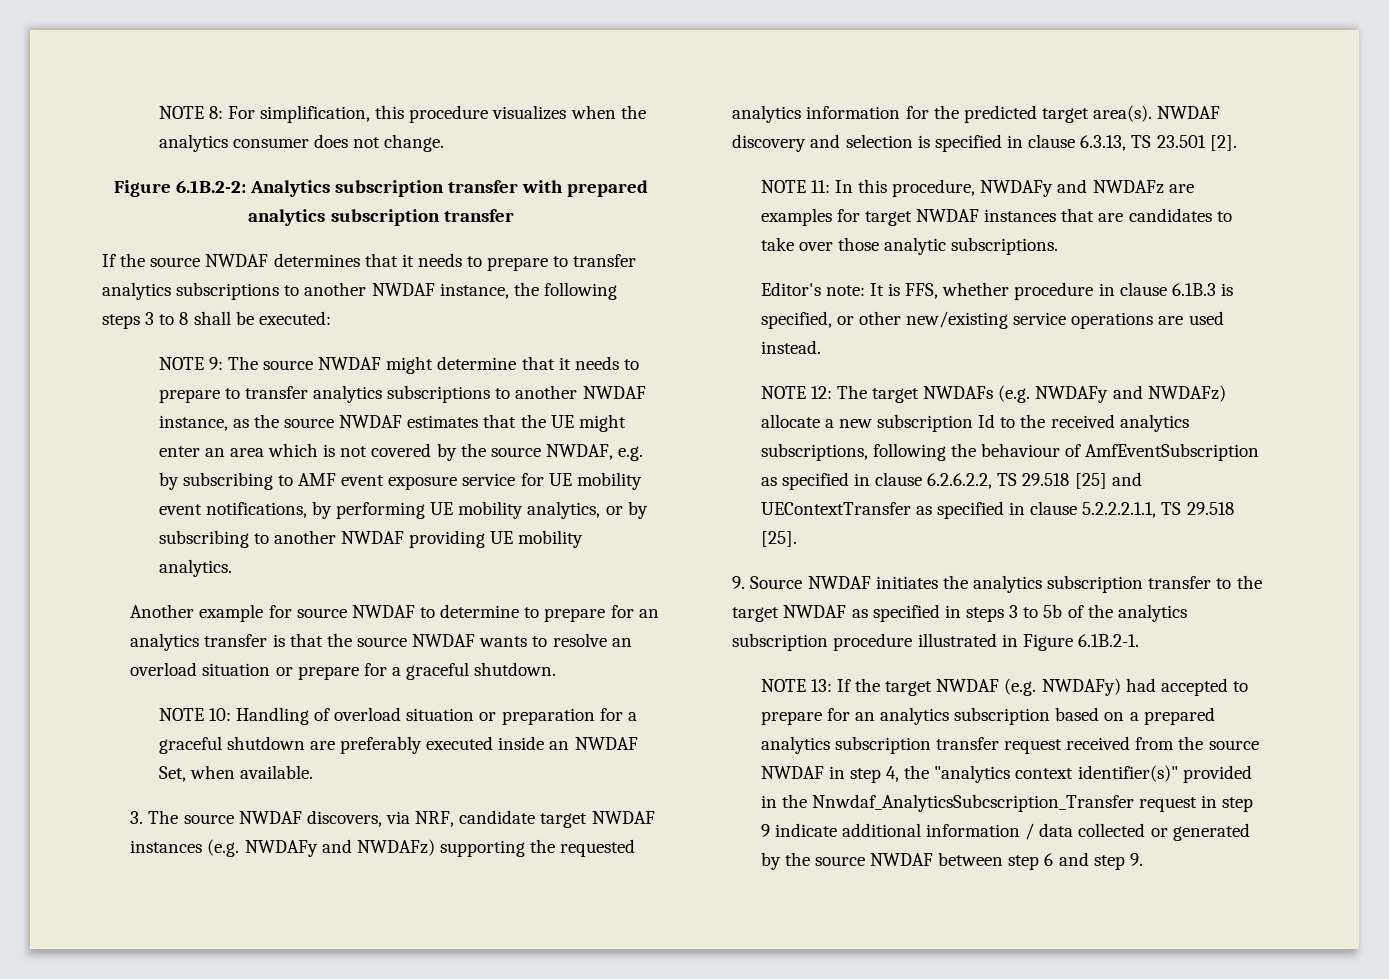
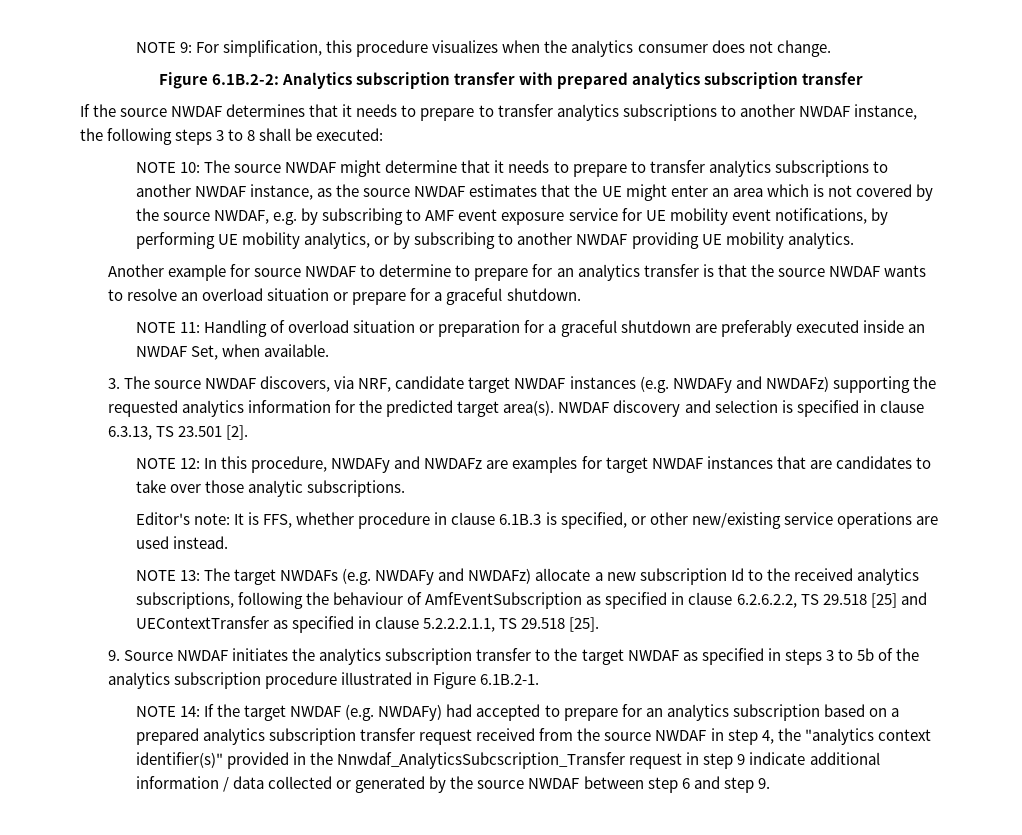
[158,106,223,119] NOTE 8: -> [136,42,193,53] NOTE 9:
[208,357,223,370] 9: -> [180,162,201,173] 10:
[208,708,231,721] 10: -> [180,322,201,333] 11:
[810,180,830,193] 11: -> [180,458,201,469] 12:
[810,386,832,399] 12: -> [180,570,201,581] 13:
[810,679,832,692] 13: -> [180,706,201,717] 14:

